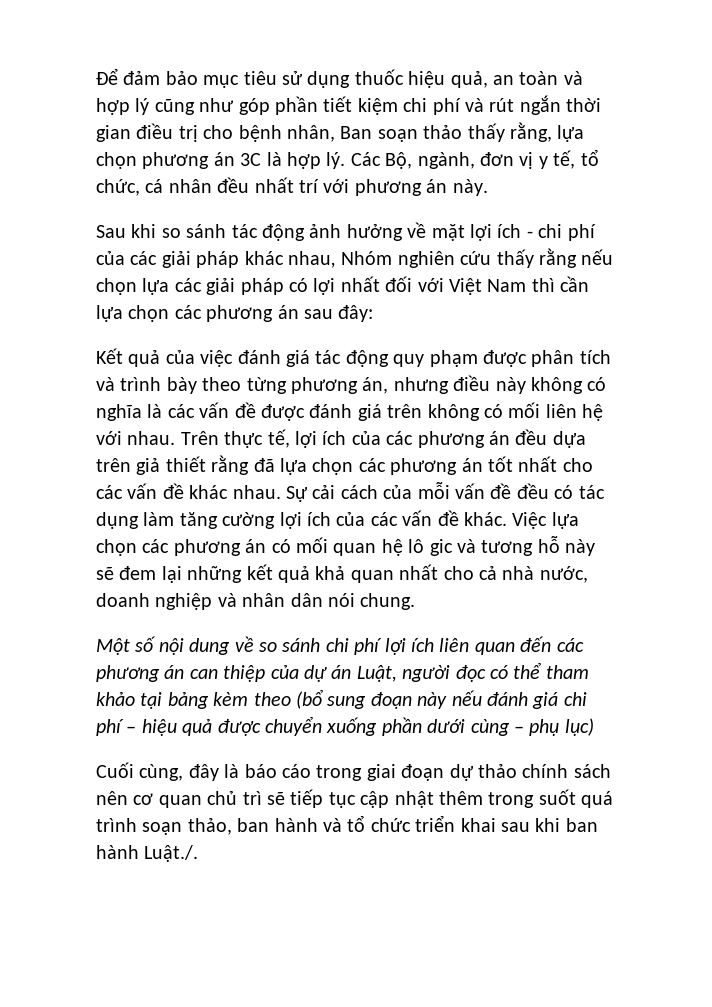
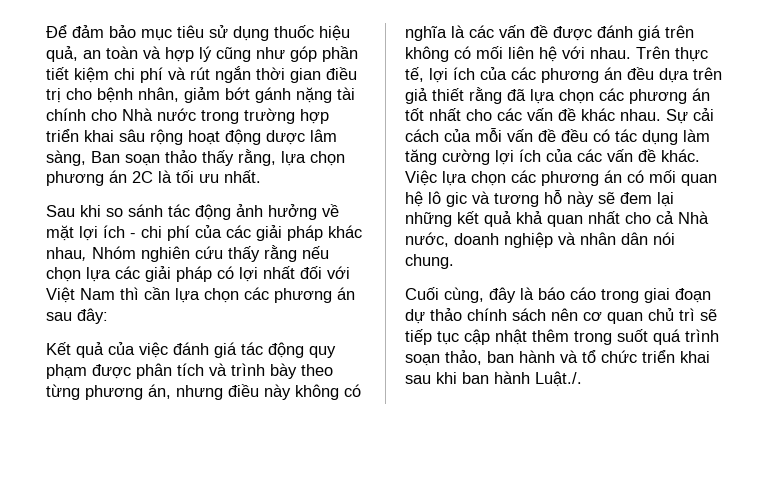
(335, 133) none -> [184,87,355,103] [46,108,329,124] [46,129,337,145] [46,150,86,166] giảm bớt gánh nặng tài chính cho Nhà nước trong trường hợp triển khai sâu rộng hoạt động dược lâm sàng,
[240,149,599,169] [96,177,488,196] 3C là hợp lý. Các Bộ, ngành, đơn vị y tế, tổ chức, cá nhân đều nhất trí với phương án này. -> [132,170,261,183] 2C là tối ưu nhất.
[502,566,535,580] nhà -> [678,211,709,224] Nhà
[96,636,584,655] [96,662,589,682] [96,689,587,709] [96,716,594,736] // Một số nội dung về so sánh chi phí lợi ích liên quan đến các phương án can thiệp của dự án Luật, người đọc có thể tham khảo tại bảng kèm theo (bổ sung đoạn này nếu đánh giá chi phí – hiệu quả được chuyển xuống phần dưới cùng – phụ lục) -> (454, 261) none

